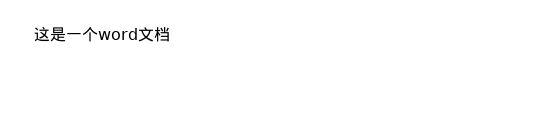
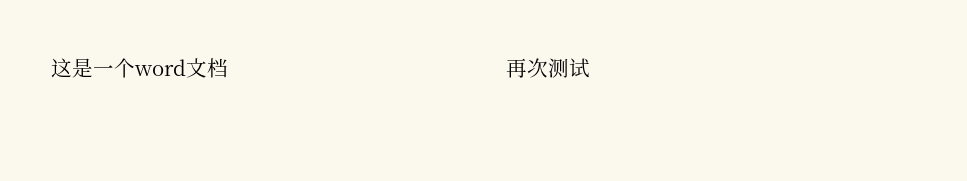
(170, 34) none -> [506,58,590,78] // 再次测试

